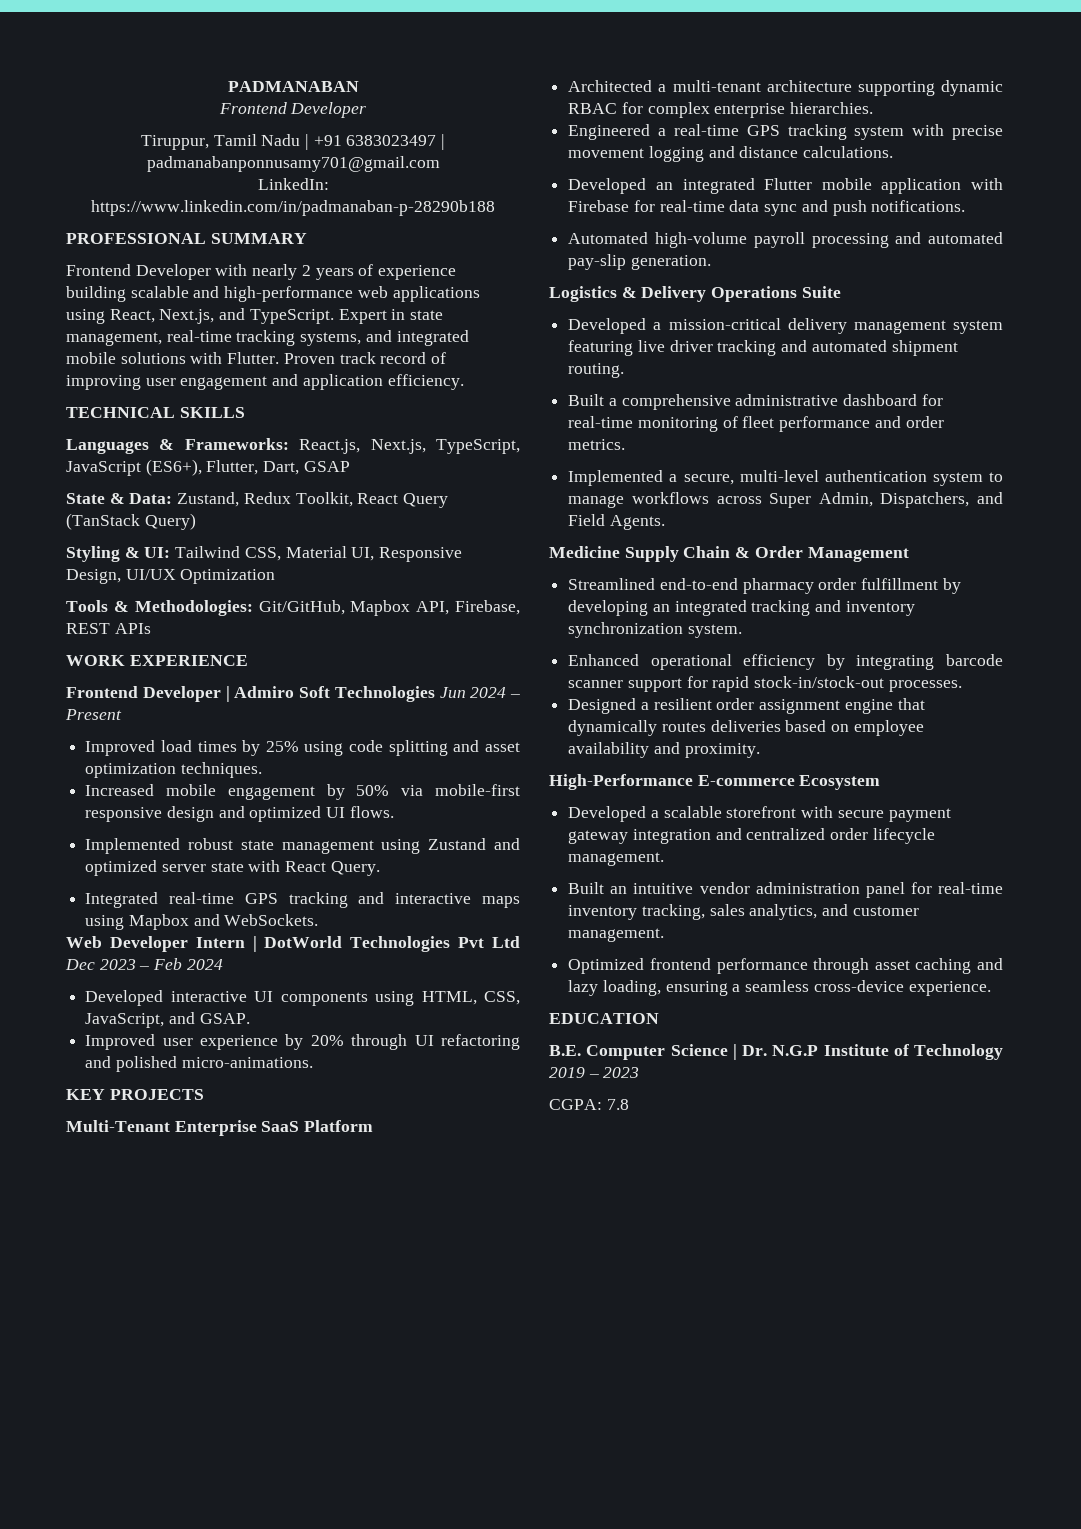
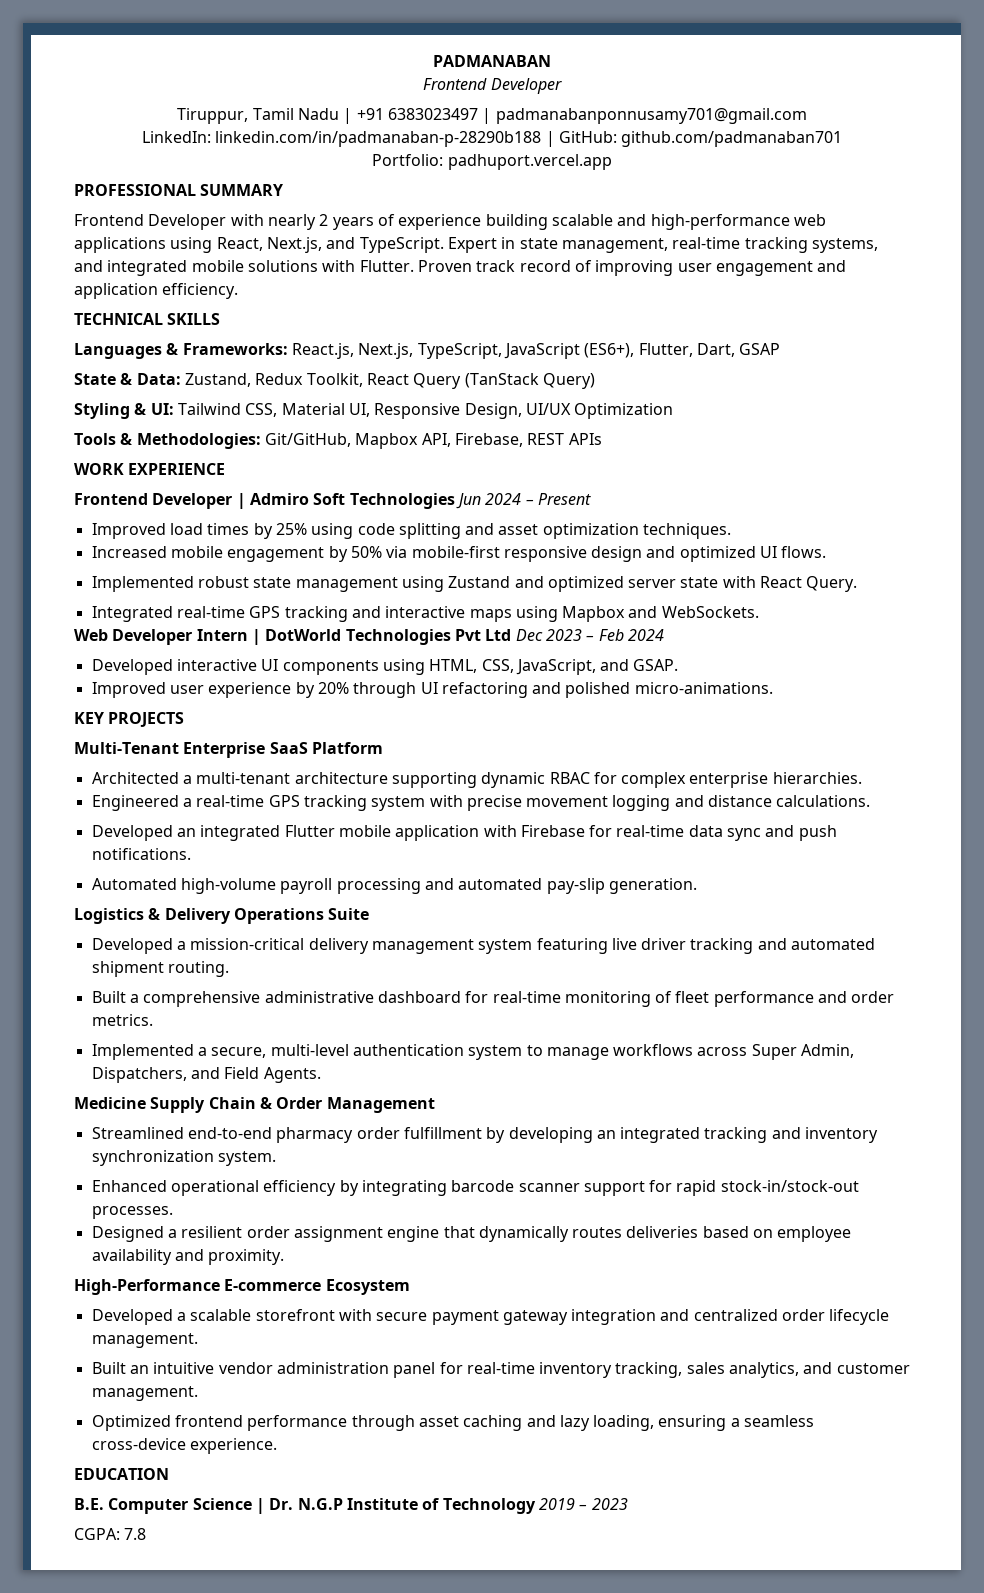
[91,200,495,216] https://www.linkedin.com/in/padmanaban-p-28290b188 -> [215,131,843,147] [372,154,612,170] linkedin.com/in/padmanaban-p-28290b188 | GitHub: github.com/padmanaban701 // Portfolio: padhuport.vercel.app

